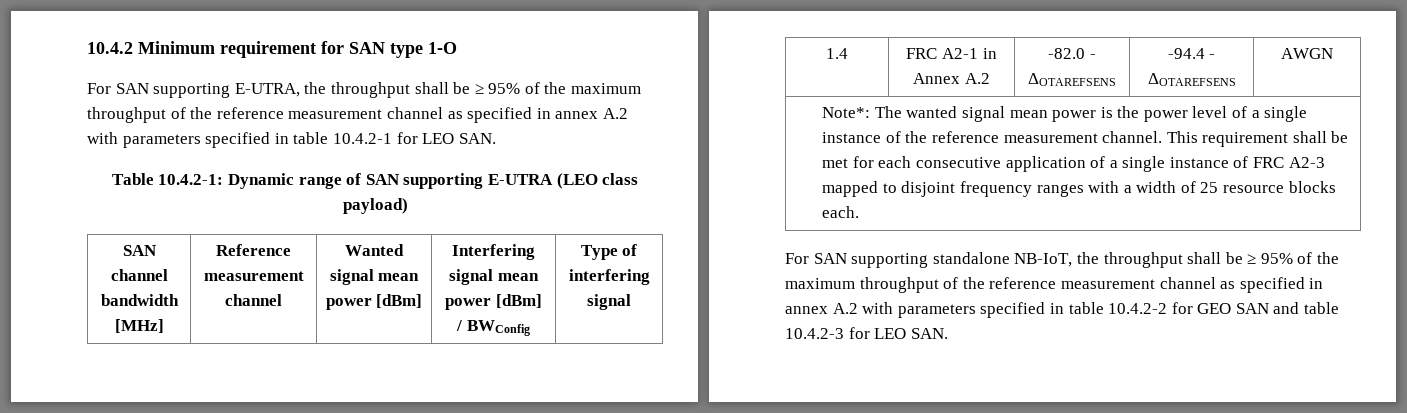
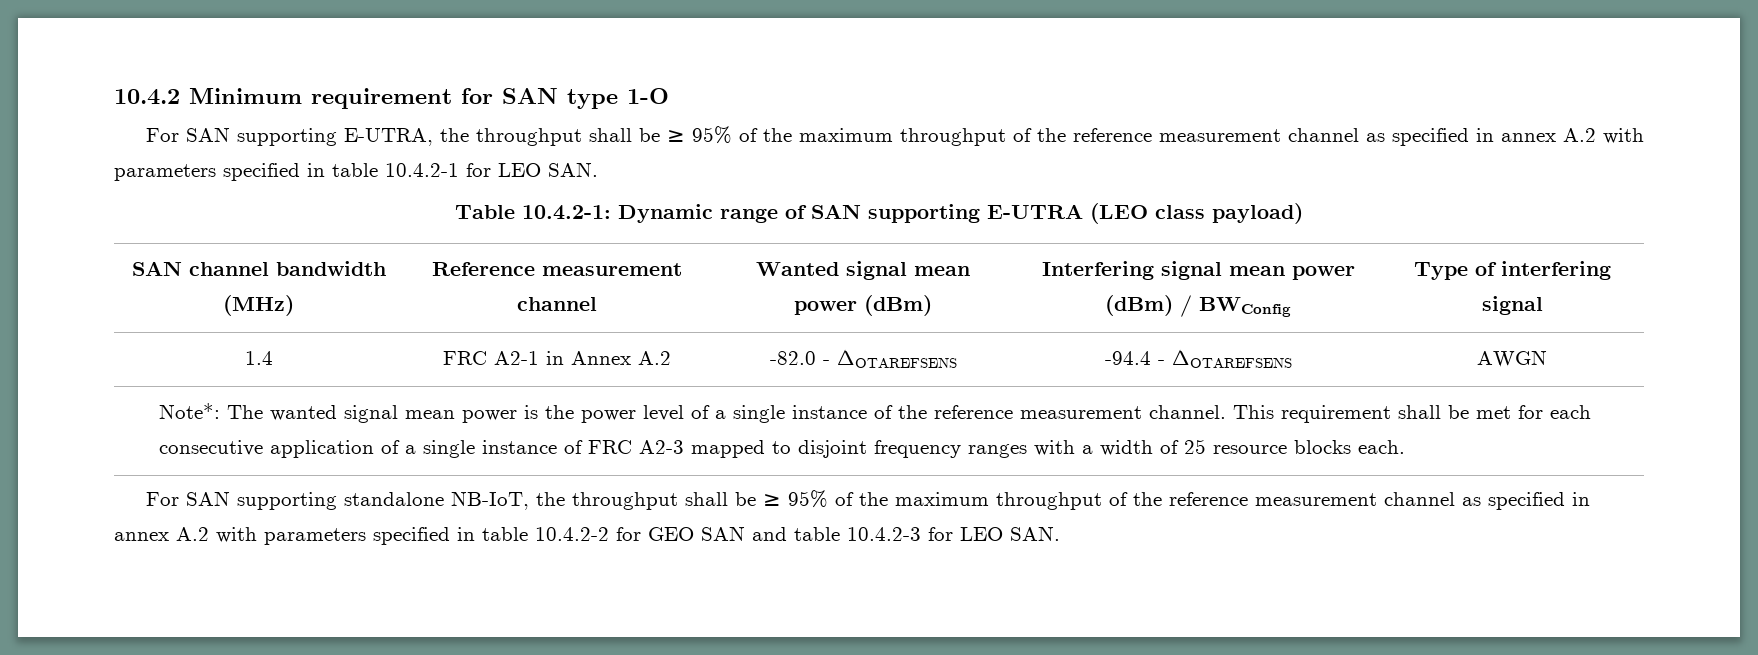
[114,319,164,333] [MHz] -> [223,295,294,316] (MHz)
[376,294,423,308] [dBm] -> [864,295,932,316] (dBm)
[495,294,542,308] [dBm] -> [1105,295,1173,316] (dBm)

